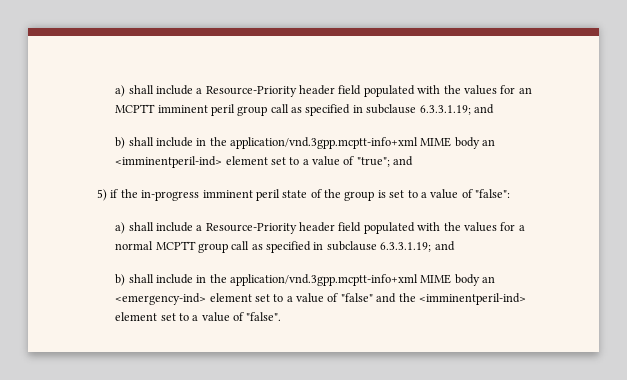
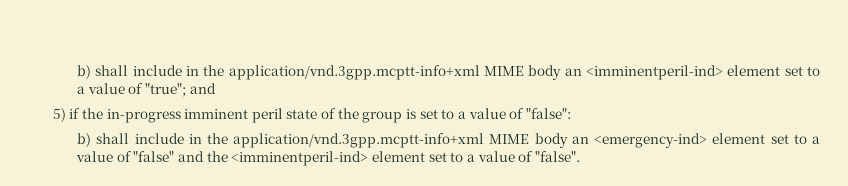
[115,85,532,97] [115,104,494,116] a) shall include a Resource-Priority header field populated with the values for an MCPTT imminent peril group call as specified in subclause 6.3.3.1.19; and // -> (77, 72) none
[115,222,525,234] [115,241,455,253] // a) shall include a Resource-Priority header field populated with the values for a normal MCPTT group call as specified in subclause 6.3.3.1.19; and -> (571, 113) none

